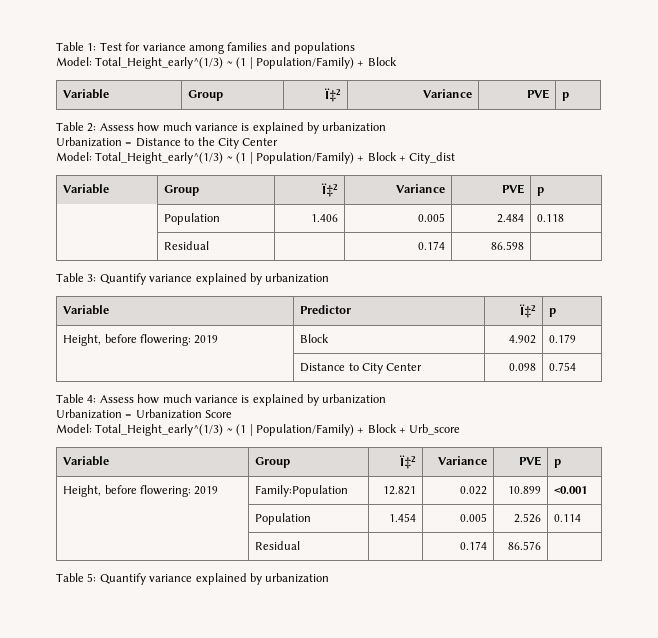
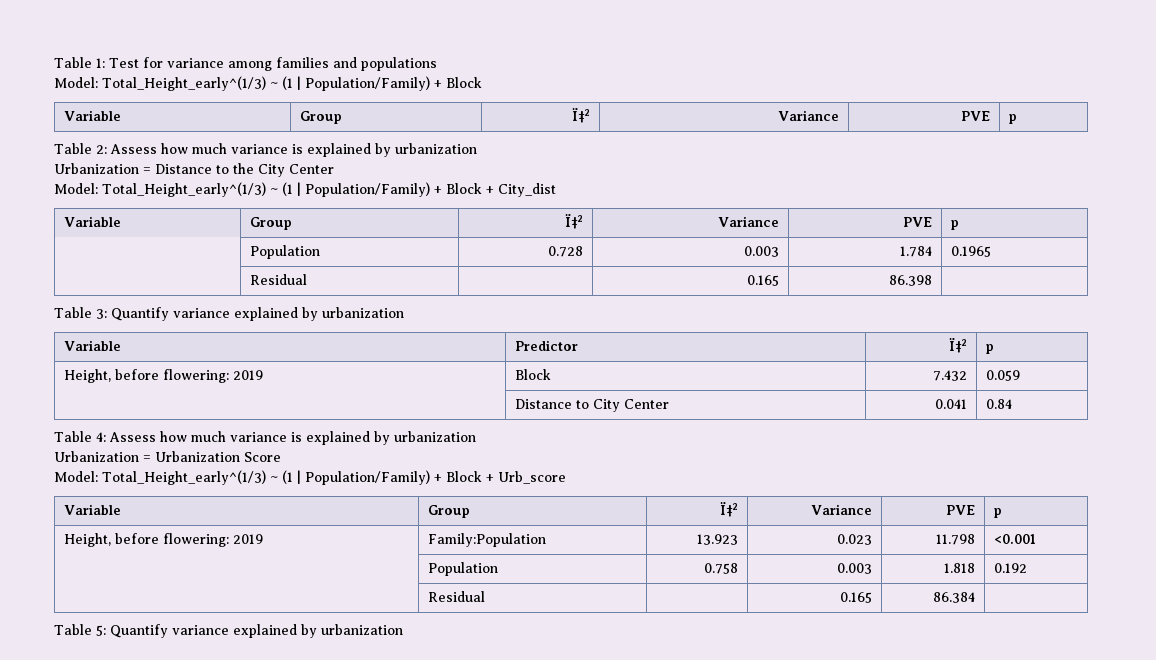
[310,214,338,222] [417,213,445,222] [496,214,524,223] [537,214,565,222] [164,241,210,250] [417,241,445,250] [490,241,524,250] 1.406 | 0.005 | 2.484 | 0.118 // | Residual | | 0.174 | 86.598 -> [548,246,584,257] [744,246,780,257] [900,246,933,257] [950,246,991,257] [249,274,307,285] [747,275,780,286] [889,275,933,286] 0.728 | 0.003 | 1.784 | 0.1965 // | Residual | | 0.165 | 86.398
[508,335,536,344] [549,334,577,343] 4.902 | 0.179 -> [933,370,968,381] [985,370,1020,381] 7.432 | 0.059
[508,363,536,371] [549,362,577,371] 0.098 | 0.754 -> [935,399,968,409] [985,399,1012,409] 0.041 | 0.84
[382,486,416,495] [459,486,487,495] [507,486,541,494] 12.821 | 0.022 | 10.899 -> [697,534,739,545] [837,534,873,545] [936,534,976,545] 13.923 | 0.023 | 11.798
[388,513,416,522] [459,513,487,522] [513,513,541,523] [554,514,582,522] [255,541,301,550] [459,541,487,550] [507,541,541,550] 1.454 | 0.005 | 2.526 | 0.114 // | Residual | | 0.174 | 86.576 -> [704,563,739,574] [837,563,873,574] [944,563,976,573] [993,563,1027,573] [427,591,485,602] [840,592,873,603] [933,592,976,603] 0.758 | 0.003 | 1.818 | 0.192 // | Residual | | 0.165 | 86.384

